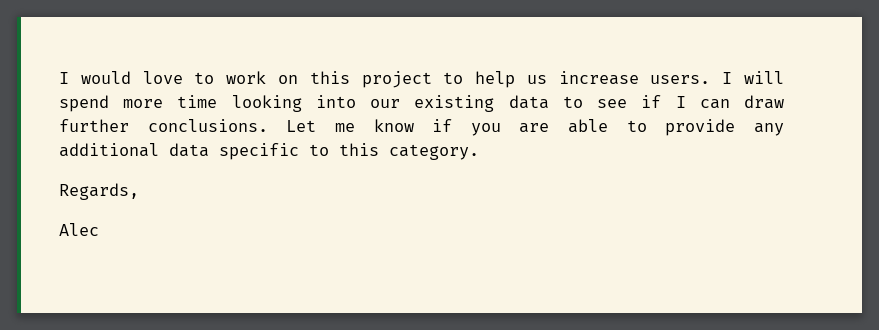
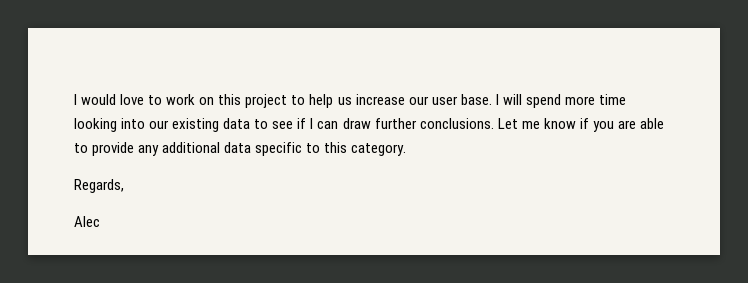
[650,75,711,84] users. -> [408,94,492,105] our user base.

